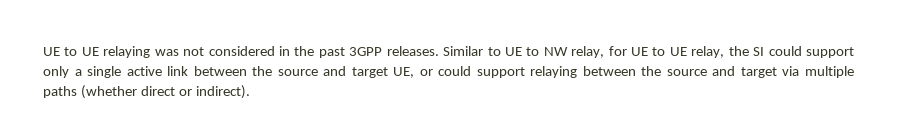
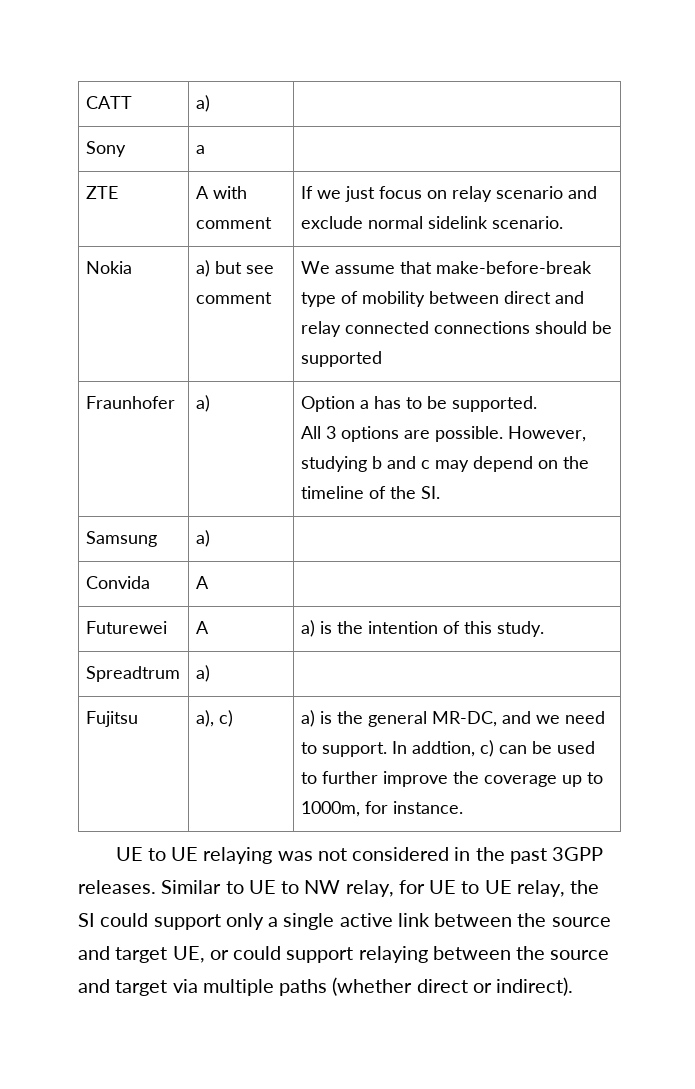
(43, 51) none -> [85,96,132,109] [195,95,210,112] [85,141,126,157] [195,145,205,154] [85,186,118,199] [195,186,247,199] [195,217,272,229] [300,186,597,202] [300,216,563,229] [85,261,132,274] [195,260,274,277] [195,292,272,304] [300,261,592,274] [300,291,584,307] [300,321,612,337] [300,351,382,367] [85,396,175,409] [195,395,210,412] [300,396,537,412] [300,426,586,442] [300,456,589,472] [300,486,440,499] [85,531,157,547] [195,530,210,547] [85,576,150,589] [195,576,209,589] [85,621,167,634] [195,621,209,634] [300,620,544,637] [85,666,180,682] [195,665,210,682] [85,711,138,727] [195,710,233,727] [300,710,605,727] [300,740,595,757] [300,771,603,787] [300,801,463,817] CATT | a) | // Sony | a | // ZTE | A with comment | If we just focus on relay scenario and exclude normal sidelink scenario. // Nokia | a) but see comment | We assume that make-before-break type of mobility between direct and relay connected connections should be supported // Fraunhofer | a) | Option a has to be supported. // All 3 options are possible. However, studying b and c may depend on the timeline of the SI. // Samsung | a) | // Convida | A | // Futurewei | A | a) is the intention of this study. // Spreadtrum | a) | // Fujitsu | a), c) | a) is the general MR-DC, and we need to support. In addtion, c) can be used to further improve the coverage up to 1000m, for instance. //

